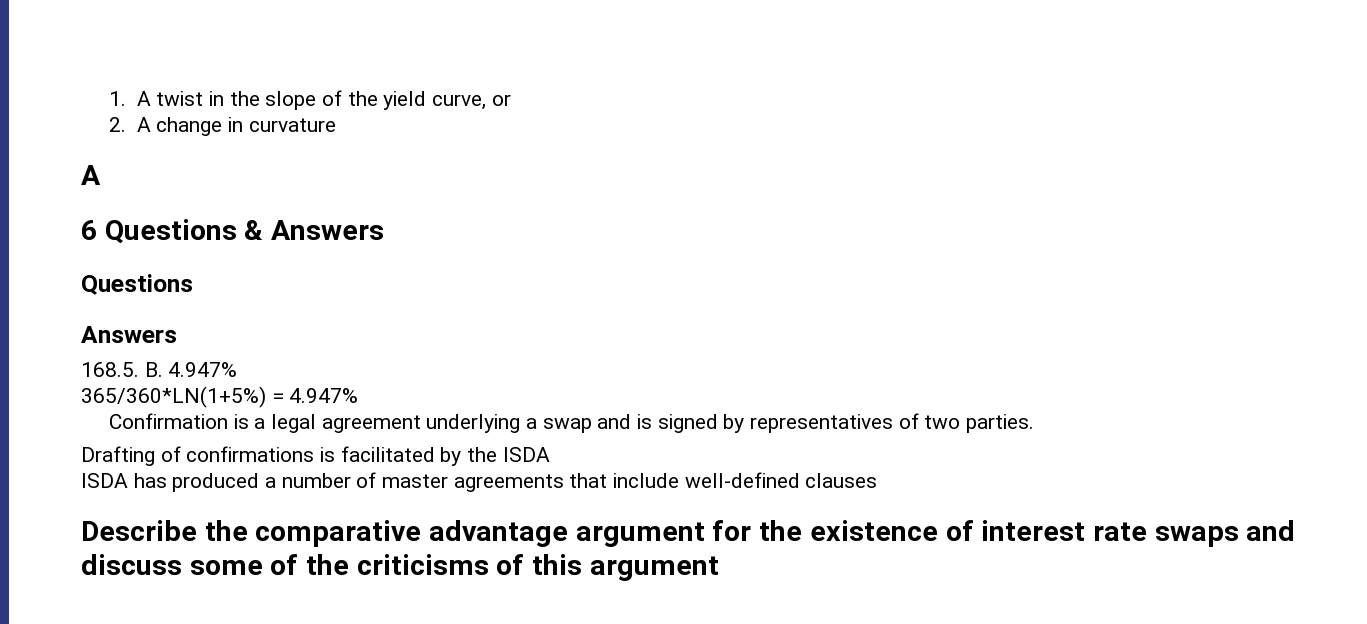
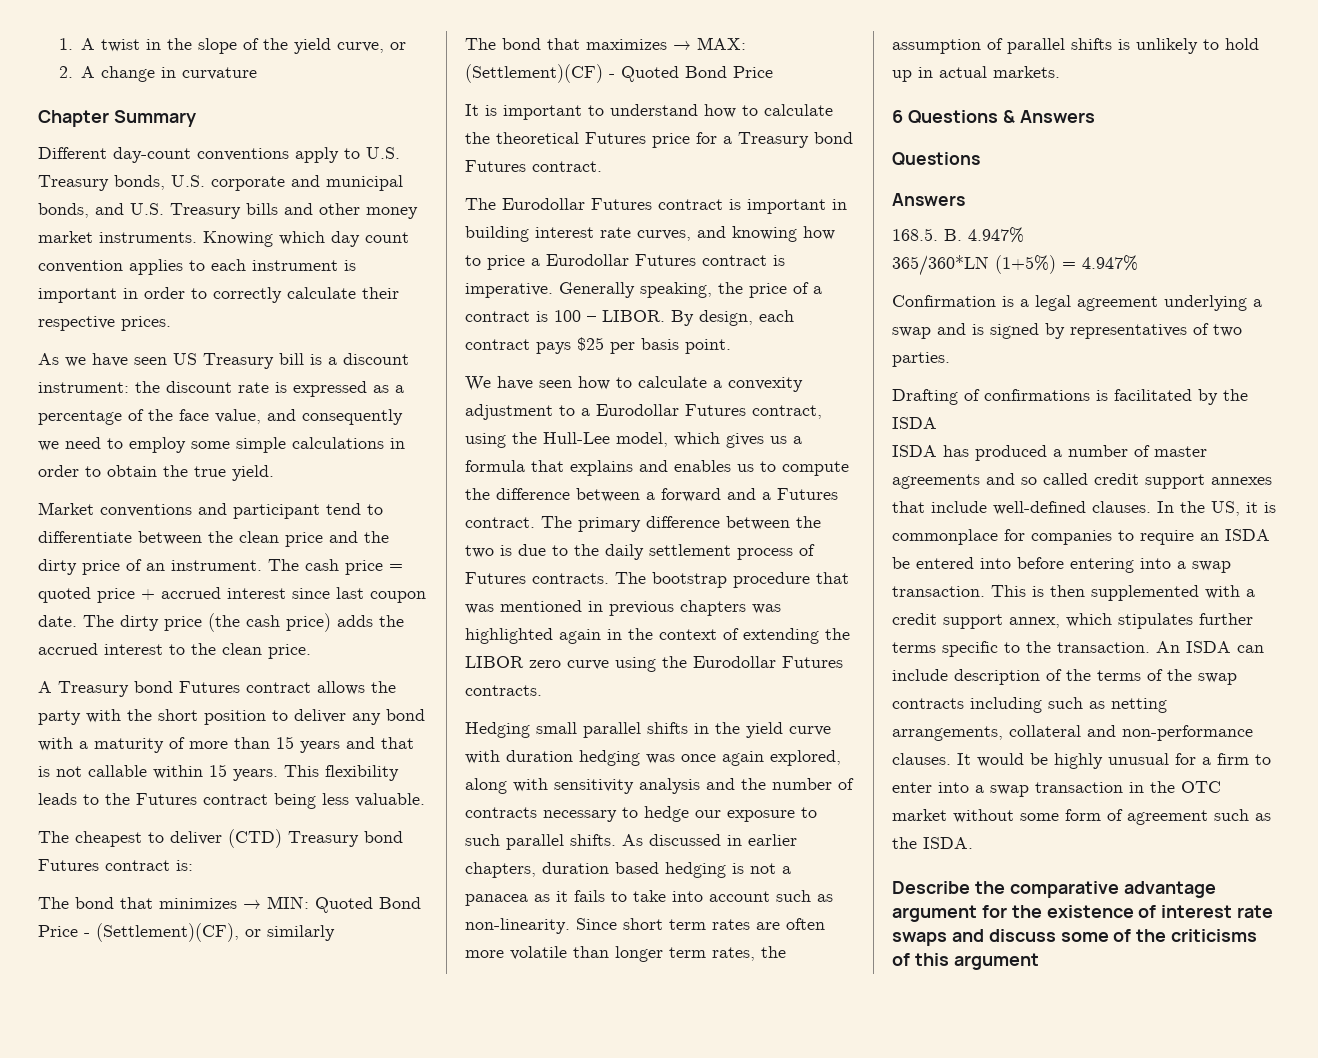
[81,165,101,185] A -> [38,110,196,127] [38,147,400,163] [38,175,403,191] [38,203,418,219] [38,231,409,247] [38,259,356,275] [38,287,399,303] [38,316,171,331] [38,353,409,369] [38,381,404,397] [38,409,403,425] [38,437,405,453] [38,465,274,481] [38,502,383,519] [38,531,389,547] [38,559,403,575] [38,587,426,603] [38,613,404,632] [38,643,311,659] [38,681,396,697] [38,709,425,725] [38,736,414,753] [38,764,399,781] [38,793,425,809] [38,829,403,848] [38,859,193,871] [38,896,421,913] [38,923,335,942] [465,37,746,50] [465,64,773,83] [465,104,833,120] [465,132,853,148] [465,160,602,172] [465,198,847,214] [465,226,835,242] [465,254,785,270] [465,282,822,298] [465,310,794,326] [465,337,731,354] [465,376,803,392] [465,404,822,420] [465,432,802,448] [465,460,849,476] [465,488,838,502] [465,516,821,532] [465,544,815,560] [465,572,849,588] [465,600,781,616] [465,628,850,644] [465,656,843,672] [465,685,542,696] [465,722,831,738] [465,750,841,766] [465,778,854,794] [465,806,817,822] [465,834,797,850] [465,862,791,878] [465,890,833,906] [465,918,825,934] [465,946,786,962] [892,38,1259,54] [892,66,1060,82] Chapter Summary // Different day-count conventions apply to U.S. Treasury bonds, U.S. corporate and municipal bonds, and U.S. Treasury bills and other money market instruments. Knowing which day count convention applies to each instrument is important in order to correctly calculate their respective prices. // As we have seen US Treasury bill is a discount instrument: the discount rate is expressed as a percentage of the face value, and consequently we need to employ some simple calculations in order to obtain the true yield. // Market conventions and participant tend to differentiate between the clean price and the dirty price of an instrument. The cash price = quoted price + accrued interest since last coupon date. The dirty price (the cash price) adds the accrued interest to the clean price. // A Treasury bond Futures contract allows the party with the short position to deliver any bond with a maturity of more than 15 years and that is not callable within 15 years. This flexibility leads to the Futures contract being less valuable. // The cheapest to deliver (CTD) Treasury bond Futures contract is: // The bond that minimizes → MIN: Quoted Bond Price - (Settlement)(CF), or similarly // The bond that maximizes → MAX: (Settlement)(CF) - Quoted Bond Price // It is important to understand how to calculate the theoretical Futures price for a Treasury bond Futures contract. // The Eurodollar Futures contract is important in building interest rate curves, and knowing how to price a Eurodollar Futures contract is imperative. Generally speaking, the price of a contract is 100 – LIBOR. By design, each contract pays $25 per basis point. // We have seen how to calculate a convexity adjustment to a Eurodollar Futures contract, using the Hull-Lee model, which gives us a formula that explains and enables us to compute the difference between a forward and a Futures contract. The primary difference between the two is due to the daily settlement process of Futures contracts. The bootstrap procedure that was mentioned in previous chapters was highlighted again in the context of extending the LIBOR zero curve using the Eurodollar Futures contracts. // Hedging small parallel shifts in the yield curve with duration hedging was once again explored, along with sensitivity analysis and the number of contracts necessary to hedge our exposure to such parallel shifts. As discussed in earlier chapters, duration based hedging is not a panacea as it fails to take into account such as non-linearity. Since short term rates are often more volatile than longer term rates, the assumption of parallel shifts is unlikely to hold up in actual markets.
[81,386,266,408] 365/360*LN(1+5%) -> [892,255,1056,276] 365/360*LN (1+5%)
[569,472,878,488] that include well-defined clauses -> [986,473,1272,489] [892,501,1276,516] [892,529,1270,545] [892,557,1231,573] [892,585,1255,601] [892,613,1253,629] [892,641,1264,657] [892,669,1237,685] [892,697,1167,713] [892,725,1253,741] [892,753,1271,769] [892,781,1221,797] [892,809,1271,825] [892,837,973,849] and so called credit support annexes that include well-defined clauses. In the US, it is commonplace for companies to require an ISDA be entered into before entering into a swap transaction. This is then supplemented with a credit support annex, which stipulates further terms specific to the transaction. An ISDA can include description of the terms of the swap contracts including such as netting arrangements, collateral and non-performance clauses. It would be highly unusual for a firm to enter into a swap transaction in the OTC market without some form of agreement such as the ISDA.

